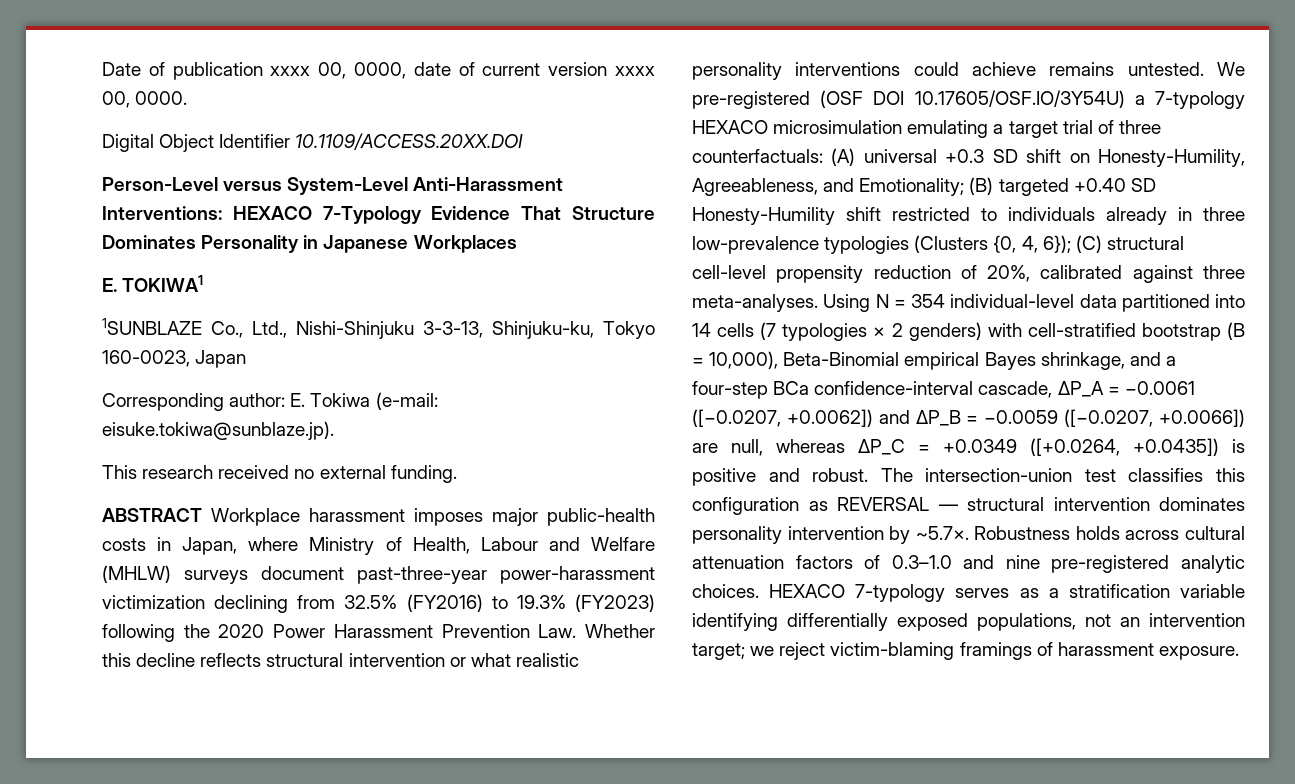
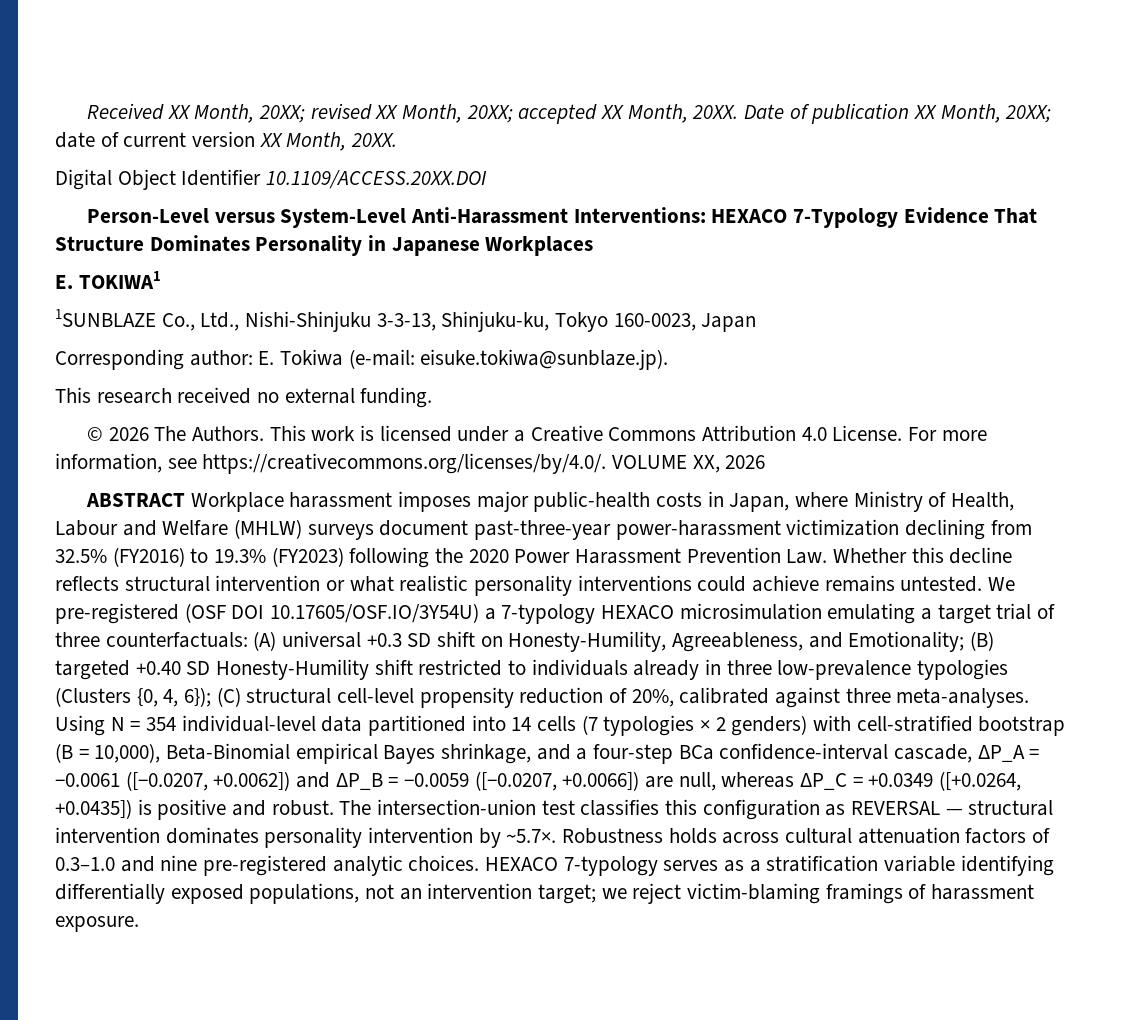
[102,62,407,80] Date of publication xxxx 00, 0000, -> [86,103,1052,124] Received XX Month, 20XX; revised XX Month, 20XX; accepted XX Month, 20XX. Date of publication XX Month, 20XX;
[615,66,656,76] [102,91,188,108] xxxx 00, 0000. -> [259,132,398,151] XX Month, 20XX.
(457, 474) none -> [86,425,987,442] [55,453,766,474] // © 2026 The Authors. This work is licensed under a Creative Commons Attribution 4.0 License. For more information, see https://creativecommons.org/licenses/by/4.0/. VOLUME XX, 2026

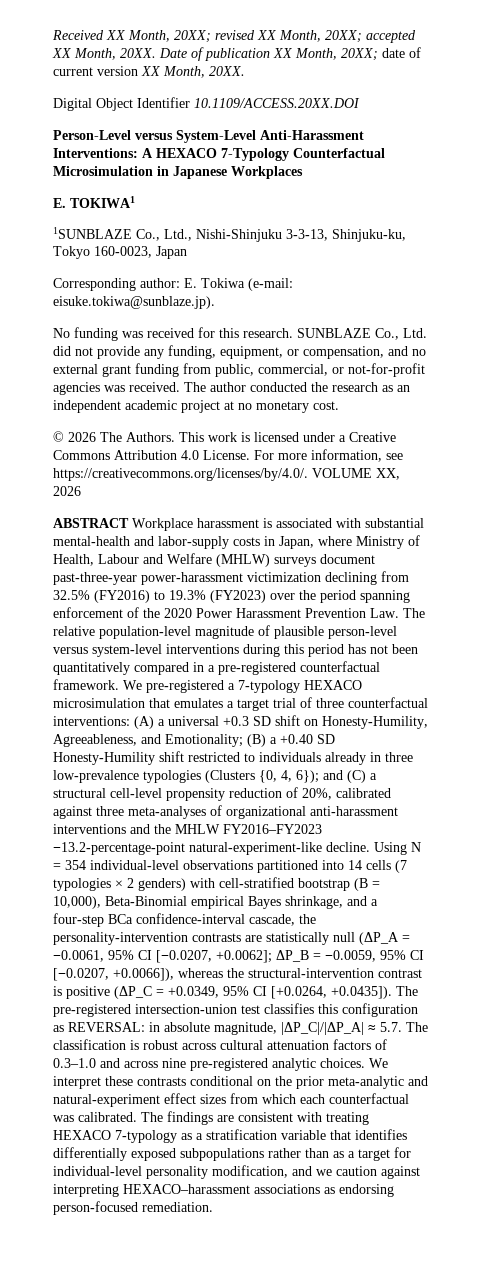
(706, 215) none -> [142,148,153,158] A
[903,207,1038,224] [55,235,363,256] Evidence That Structure Dominates Personality -> [293,148,385,158] [53,166,153,176] Counterfactual Microsimulation
[55,387,433,408] This research received no external funding. -> [53,327,427,341] [53,345,426,359] [53,363,425,377] [53,382,410,395] [53,400,339,413] No funding was received for this research. SUNBLAZE Co., Ltd. did not provide any funding, equipment, or compensation, and no external grant funding from public, commercial, or not-for-profit agencies was received. The author conducted the research as an independent academic project at no monetary cost.
[397,491,651,512] imposes major public-health -> [263,518,424,528] [53,536,229,549] is associated with substantial mental-health and labor-supply
[349,547,430,568] following -> [270,590,410,603] [53,607,139,618] over the period spanning enforcement of
[833,547,1013,564] [55,575,1016,596] [55,603,480,624] Whether this decline reflects structural intervention or what realistic personality interventions could achieve remains untested. We pre-registered (OSF DOI 10.17605/OSF.IO/3Y54U) -> [403,608,425,618] [53,625,397,639] [53,644,418,657] [53,661,380,675] [53,679,224,693] The relative population-level magnitude of plausible person-level versus system-level interventions during this period has not been quantitatively compared in a pre-registered counterfactual framework. We pre-registered
[827,603,916,624] emulating -> [149,698,223,708] that emulates
[105,631,277,651] counterfactuals: (A) -> [348,697,428,708] [53,716,165,729] counterfactual interventions: (A) a
[55,660,130,680] targeted -> [270,737,277,744] a
[216,687,241,707] (C) -> [323,770,377,783] and (C) a
[896,688,1030,708] meta-analyses. -> [128,805,398,819] [53,824,322,834] [53,842,370,855] meta-analyses of organizational anti-harassment interventions and the MHLW FY2016–FY2023 −13.2-percentage-point natural-experiment-like decline.
[321,716,363,732] data -> [183,860,253,870] observations
[977,745,1040,762] [55,771,1022,791] [55,799,372,820] ΔP_A = −0.0061 ([−0.0207, +0.0062]) and ΔP_B = −0.0059 ([−0.0207, +0.0066]) are null, whereas ΔP_C = +0.0349 ([+0.0264, +0.0435]) is positive and robust. The -> [299,914,316,924] [53,932,410,945] [53,950,424,963] [53,968,422,981] [53,986,418,999] [53,1004,131,1017] the personality-intervention contrasts are statistically null (ΔP_A = −0.0061, 95% CI [−0.0207, +0.0062]; ΔP_B = −0.0059, 95% CI [−0.0207, +0.0066]), whereas the structural-intervention contrast is positive (ΔP_C = +0.0349, 95% CI [+0.0264, +0.0435]). The pre-registered
[851,800,1054,816] [55,827,717,848] REVERSAL — structural intervention dominates personality intervention by ~5.7×. Robustness holds -> [68,1022,428,1035] [53,1039,178,1050] REVERSAL: in absolute magnitude, |ΔP_C|/|ΔP_A| ≈ 5.7. The classification is robust
(155, 864) none -> [124,1061,158,1068] across
(480, 863) none -> [369,1058,388,1068] [53,1076,428,1089] [53,1093,409,1107] [53,1111,369,1125] We interpret these contrasts conditional on the prior meta-analytic and natural-experiment effect sizes from which each counterfactual was calibrated. The findings are consistent with treating
[663,860,719,871] serves -> (177, 1136) none
[960,855,1054,876] [55,883,1035,904] [55,916,139,932] identifying differentially exposed populations, not an intervention target; we reject victim-blaming framings of harassment exposure. -> [330,1129,407,1140] [53,1147,411,1161] [53,1165,420,1179] [53,1184,394,1197] [53,1201,213,1215] that identifies differentially exposed subpopulations rather than as a target for individual-level personality modification, and we caution against interpreting HEXACO–harassment associations as endorsing person-focused remediation.

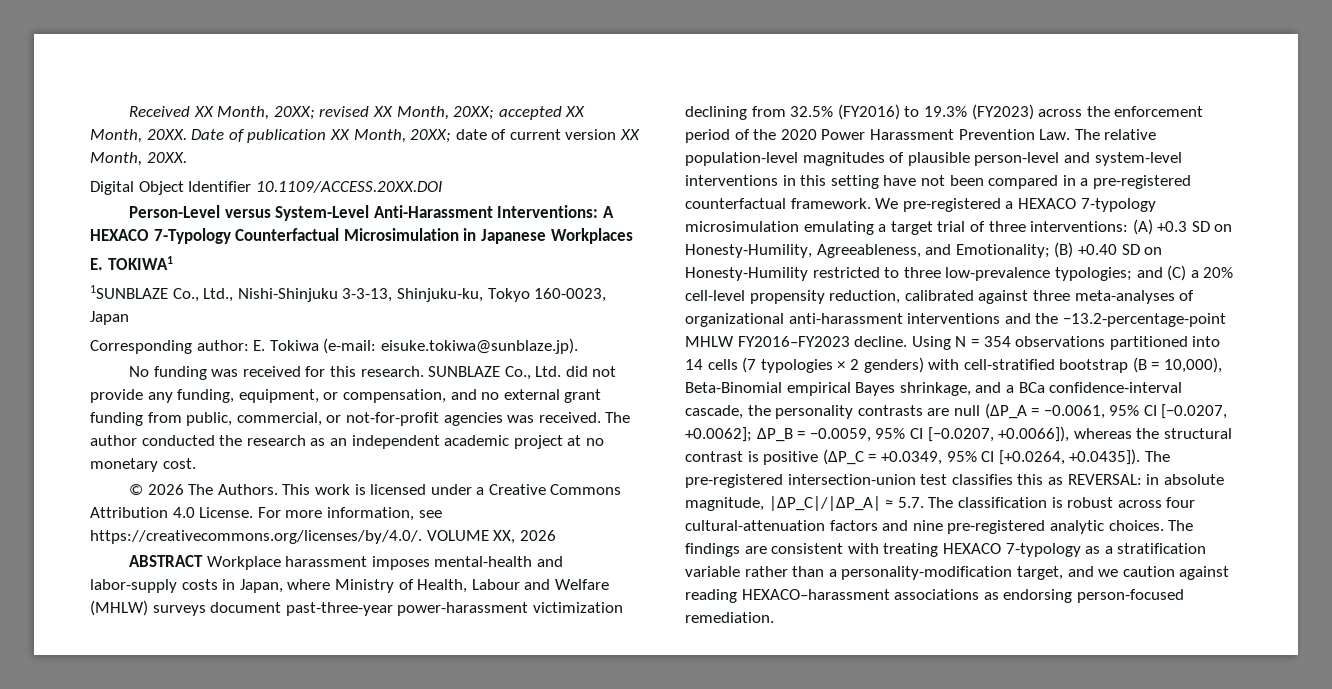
[263,518,424,528] is associated with substantial -> [371,556,430,570] imposes
[270,590,410,603] [53,607,123,618] over the period spanning enforcement -> [1038,106,1204,117] [685,129,730,143] across the enforcement period
[195,626,254,639] magnitude -> [802,152,885,166] magnitudes
[53,647,88,654] versus -> [1063,152,1090,163] and
[243,644,366,657] during this period has -> [782,175,917,189] in this setting have
[53,662,130,675] quantitatively -> (984, 180) none
[238,680,362,693] [53,698,223,708] 7-typology HEXACO microsimulation that emulates -> [1017,198,1156,212] [685,221,874,235] HEXACO 7-typology microsimulation emulating
[348,697,428,708] counterfactual -> (1026, 226) none
[158,716,219,726] a universal -> (1153, 227) none
[275,715,300,726] shift -> (1210, 226) none
[270,737,277,744] a -> (1074, 250) none
[53,751,413,765] [53,770,319,783] Honesty-Humility shift restricted to individuals already in three low-prevalence typologies (Clusters {0, 4, 6}); -> [1144,247,1163,255] [685,267,1132,281] on Honesty-Humility restricted to three low-prevalence typologies;
[53,788,106,798] structural -> [1203,267,1234,278] 20%
[229,787,332,800] reduction of 20%, -> [829,290,901,304] reduction,
(171, 829) none -> [1062,313,1226,327] −13.2-percentage-point
[53,842,322,855] −13.2-percentage-point natural-experiment-like -> (850, 341) none
[90,860,179,870] individual-level -> (1011, 341) none
[53,913,104,927] four-step -> (1014, 389) none
[53,932,188,945] personality-intervention -> [775,405,854,419] personality
[266,932,329,945] statistically -> (950, 412) none
[248,968,374,978] structural-intervention -> [1163,428,1232,439] structural
[342,1003,418,1017] configuration -> (1044, 479) none
[220,1039,387,1050] [53,1058,388,1071] [53,1076,428,1089] [53,1093,409,1107] [53,1112,137,1122] cultural attenuation factors of 0.3–1.0 and across nine pre-registered analytic choices. We interpret these contrasts conditional on the prior meta-analytic and natural-experiment effect sizes from which each counterfactual was calibrated. -> [1166,497,1196,508] [685,520,1164,534] four cultural-attenuation factors and nine pre-registered analytic choices.
[330,1129,407,1140] [53,1147,411,1161] [53,1165,288,1179] that identifies differentially exposed subpopulations rather than as a target for individual-level personality modification, -> [744,566,1063,580] rather than a personality-modification target,
[53,1184,119,1197] interpreting -> [685,589,737,603] reading

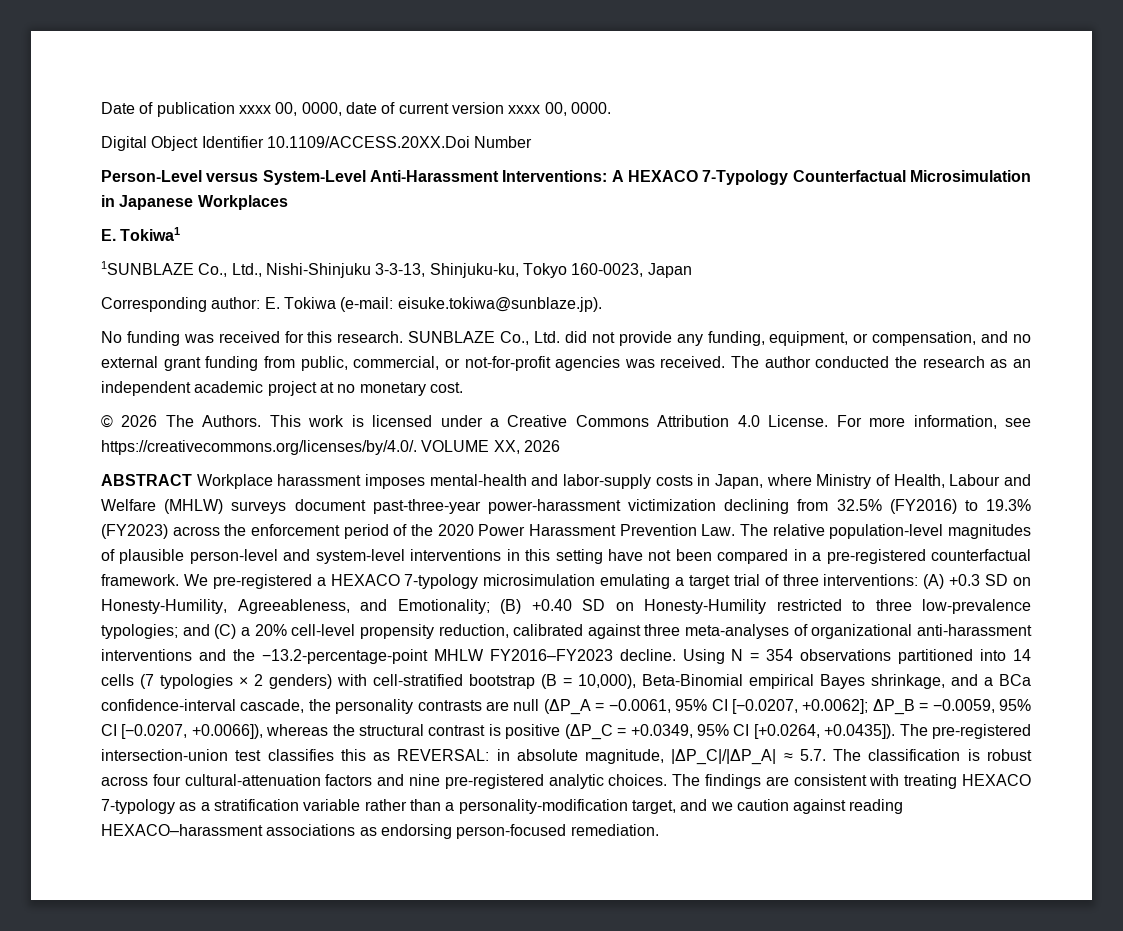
[128,106,586,120] [90,129,452,143] Received XX Month, 20XX; revised XX Month, 20XX; accepted XX Month, 20XX. Date of publication XX Month, 20XX; -> [101,102,342,117] Date of publication xxxx 00, 0000,
[620,129,641,140] [90,152,187,166] XX Month, 20XX. -> [508,102,611,116] xxxx 00, 0000.
[255,181,442,193] 10.1109/ACCESS.20XX.DOI -> [266,136,533,148] 10.1109/ACCESS.20XX.Doi Number
[107,256,173,270] TOKIWA1 -> [120,227,181,241] Tokiwa1

